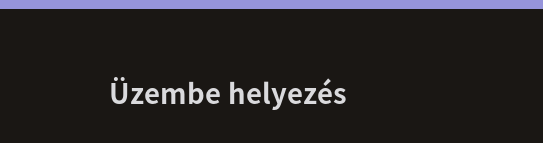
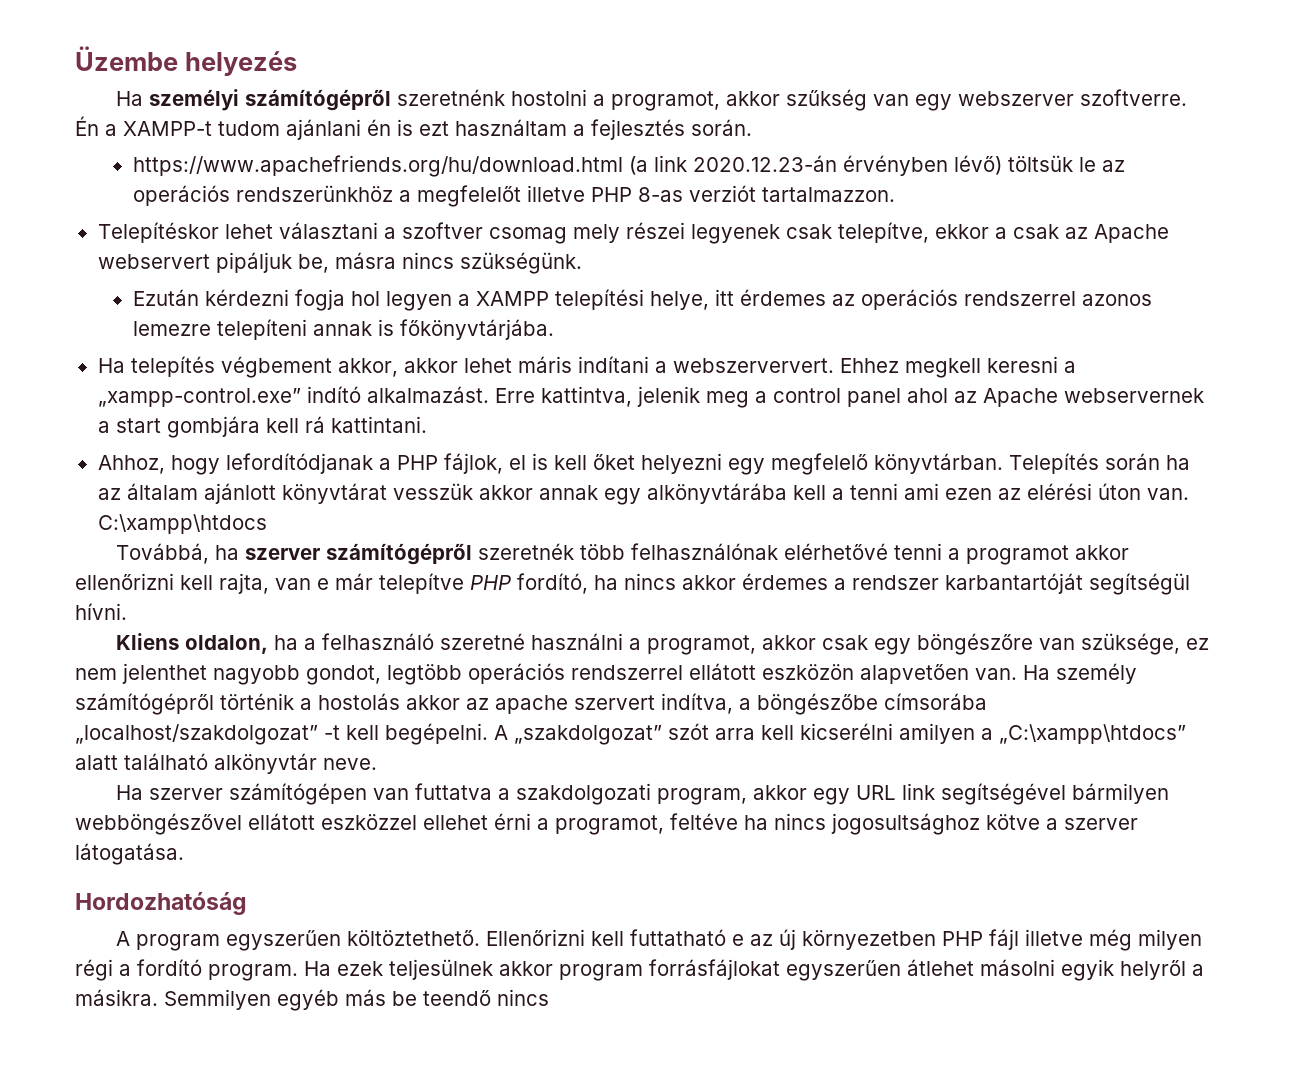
(348, 94) none -> [116,89,1188,111] [75,116,752,140] [132,155,1125,177] [132,185,895,207] [97,222,1169,244] [97,252,582,274] [132,289,1152,311] [132,319,554,340] [97,356,1076,378] [97,386,1204,408] [97,416,427,438] [97,453,1190,475] [97,483,1189,505] [97,514,267,534] [116,543,1130,565] [75,573,1190,595] [75,603,127,620] [116,633,1210,655] [75,663,1137,685] [75,693,987,715] [75,723,1186,745] [75,753,377,774] [116,783,1170,805] [75,813,1138,835] [75,843,184,865] [75,892,247,915] [116,929,1203,951] [75,959,1204,981] [75,989,549,1011] // Ha személyi számítógépről szeretnénk hostolni a programot, akkor szűkség van egy webszerver szoftverre. Én a XAMPP-t tudom ajánlani én is ezt használtam a fejlesztés során. // https://www.apachefriends.org/hu/download.html (a link 2020.12.23-án érvényben lévő) töltsük le az operációs rendszerünkhöz a megfelelőt illetve PHP 8-as verziót tartalmazzon. // Telepítéskor lehet választani a szoftver csomag mely részei legyenek csak telepítve, ekkor a csak az Apache webservert pipáljuk be, másra nincs szükségünk. // Ezután kérdezni fogja hol legyen a XAMPP telepítési helye, itt érdemes az operációs rendszerrel azonos lemezre telepíteni annak is főkönyvtárjába. // Ha telepítés végbement akkor, akkor lehet máris indítani a webszerververt. Ehhez megkell keresni a „xampp-control.exe” indító alkalmazást. Erre kattintva, jelenik meg a control panel ahol az Apache webservernek a start gombjára kell rá kattintani. // Ahhoz, hogy lefordítódjanak a PHP fájlok, el is kell őket helyezni egy megfelelő könyvtárban. Telepítés során ha az általam ajánlott könyvtárat vesszük akkor annak egy alkönyvtárába kell a tenni ami ezen az elérési úton van. C:\xampp\htdocs // Továbbá, ha szerver számítógépről szeretnék több felhasználónak elérhetővé tenni a programot akkor ellenőrizni kell rajta, van e már telepítve PHP fordító, ha nincs akkor érdemes a rendszer karbantartóját segítségül hívni. // Kliens oldalon, ha a felhasználó szeretné használni a programot, akkor csak egy böngészőre van szüksége, ez nem jelenthet nagyobb gondot, legtöbb operációs rendszerrel ellátott eszközön alapvetően van. Ha személy számítógépről történik a hostolás akkor az apache szervert indítva, a böngészőbe címsorába „localhost/szakdolgozat” -t kell begépelni. A „szakdolgozat” szót arra kell kicserélni amilyen a „C:\xampp\htdocs” alatt található alkönyvtár neve. // Ha szerver számítógépen van futtatva a szakdolgozati program, akkor egy URL link segítségével bármilyen webböngészővel ellátott eszközzel ellehet érni a programot, feltéve ha nincs jogosultsághoz kötve a szerver látogatása. // Hordozhatóság // A program egyszerűen költöztethető. Ellenőrizni kell futtatható e az új környezetben PHP fájl illetve még milyen régi a fordító program. Ha ezek teljesülnek akkor program forrásfájlokat egyszerűen átlehet másolni egyik helyről a másikra. Semmilyen egyéb más be teendő nincs

